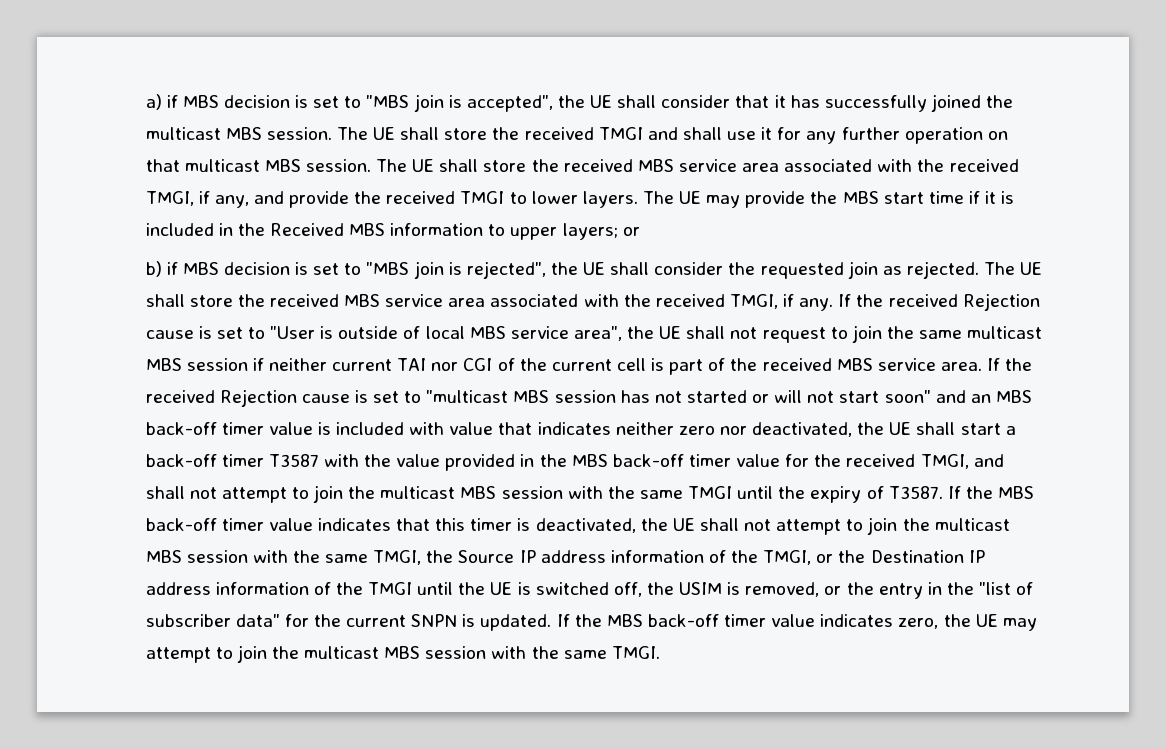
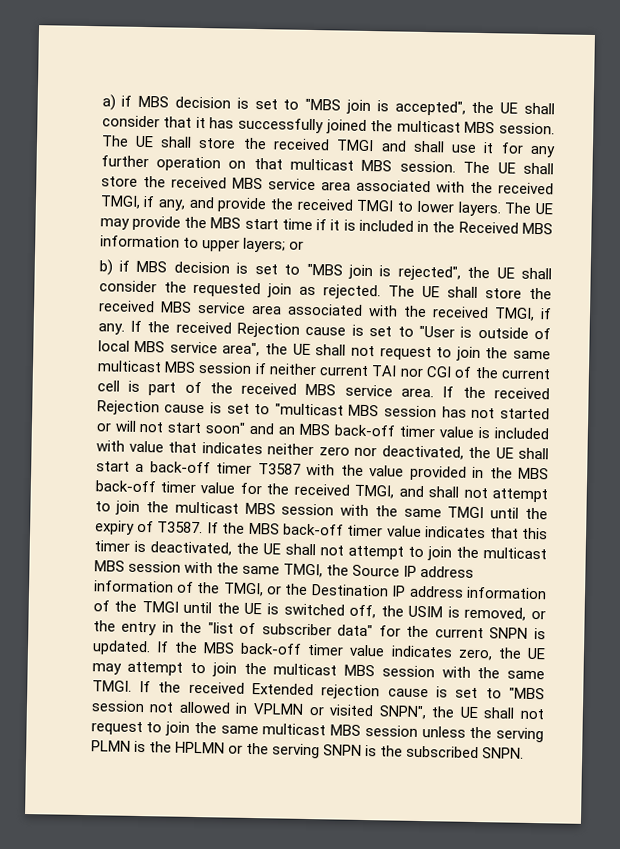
(660, 652) none -> [138,680,545,700] [90,700,544,720] [90,721,545,743] [90,740,525,759] If the received Extended rejection cause is set to "MBS session not allowed in VPLMN or visited SNPN", the UE shall not request to join the same multicast MBS session unless the serving PLMN is the HPLMN or the serving SNPN is the subscribed SNPN.

